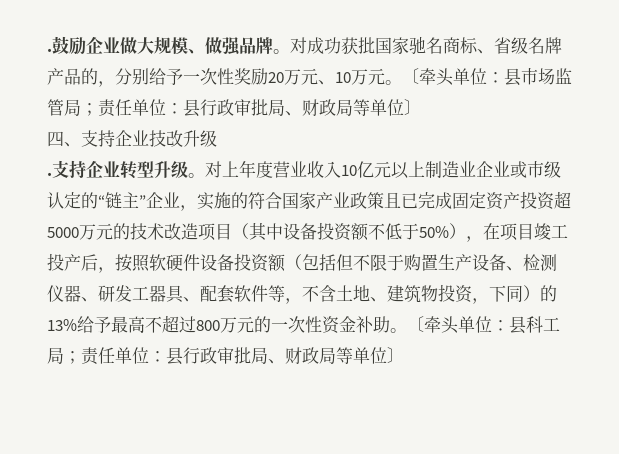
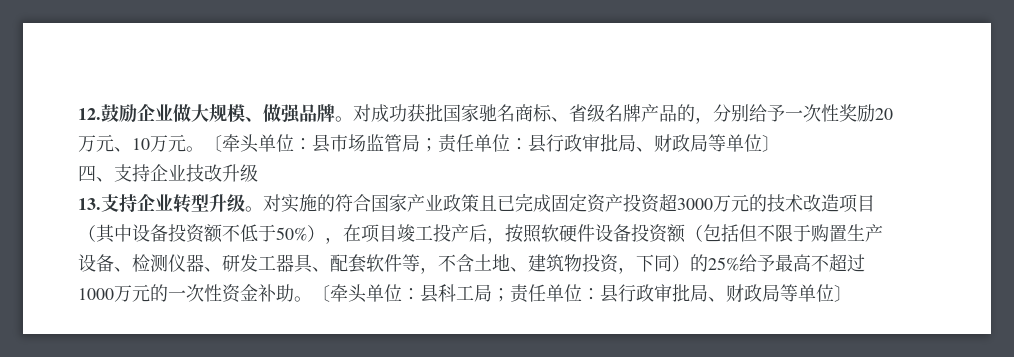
[47,48,52,52] . -> [78,108,101,120] 12.
[47,172,52,176] . -> [78,198,101,210] 13.
[222,160,561,179] [47,192,197,211] 上年度营业收入10亿元以上制造业企业或市级认定的“链主”企业， -> (281, 203) none
[47,227,79,238] 5000 -> [677,198,713,210] 3000
[47,319,77,331] 13% -> [708,257,739,271] 25%
[196,320,220,331] 800 -> [78,288,114,300] 1000

